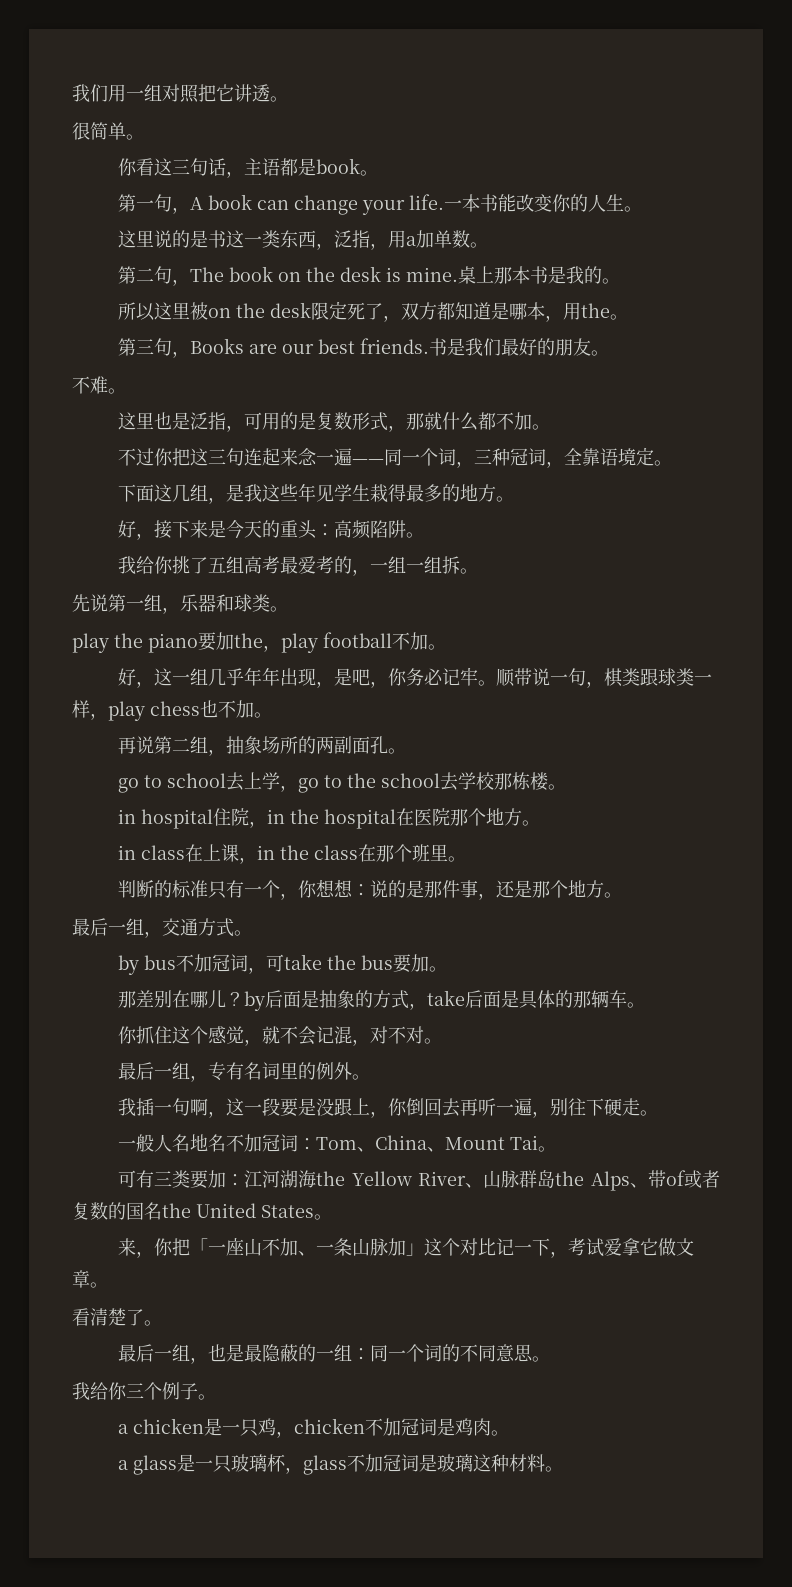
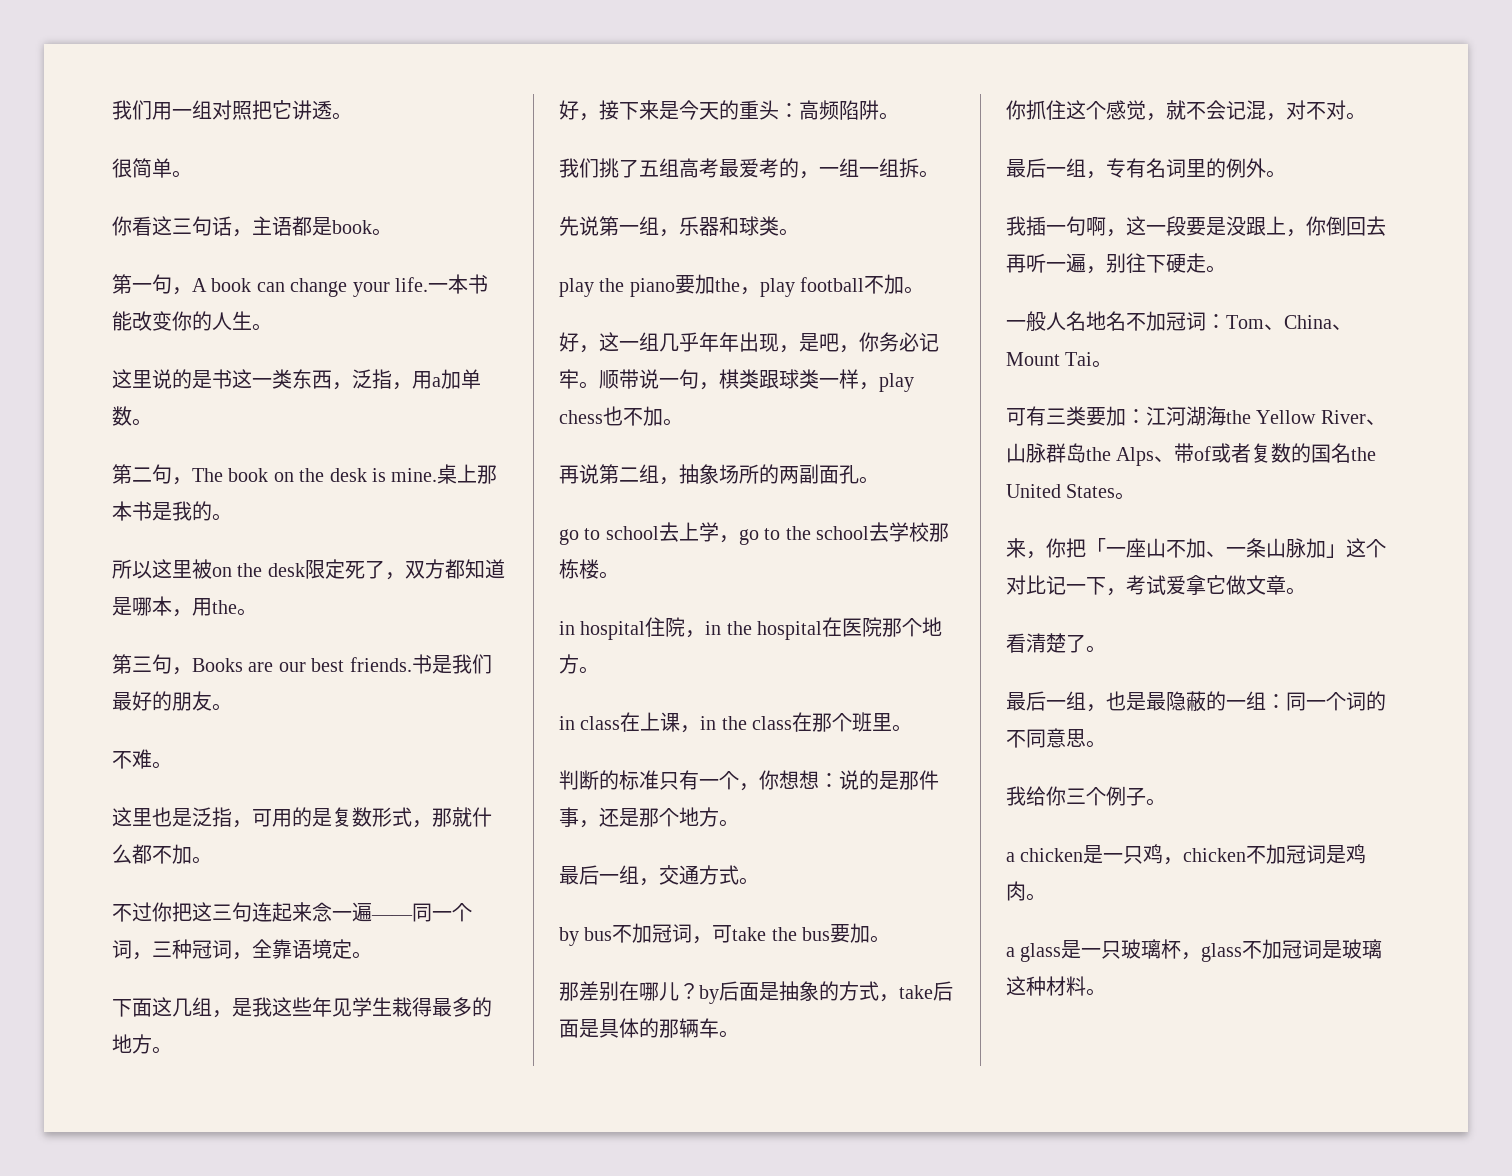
[135,556,173,574] 给你 -> [579,158,599,178] 们

